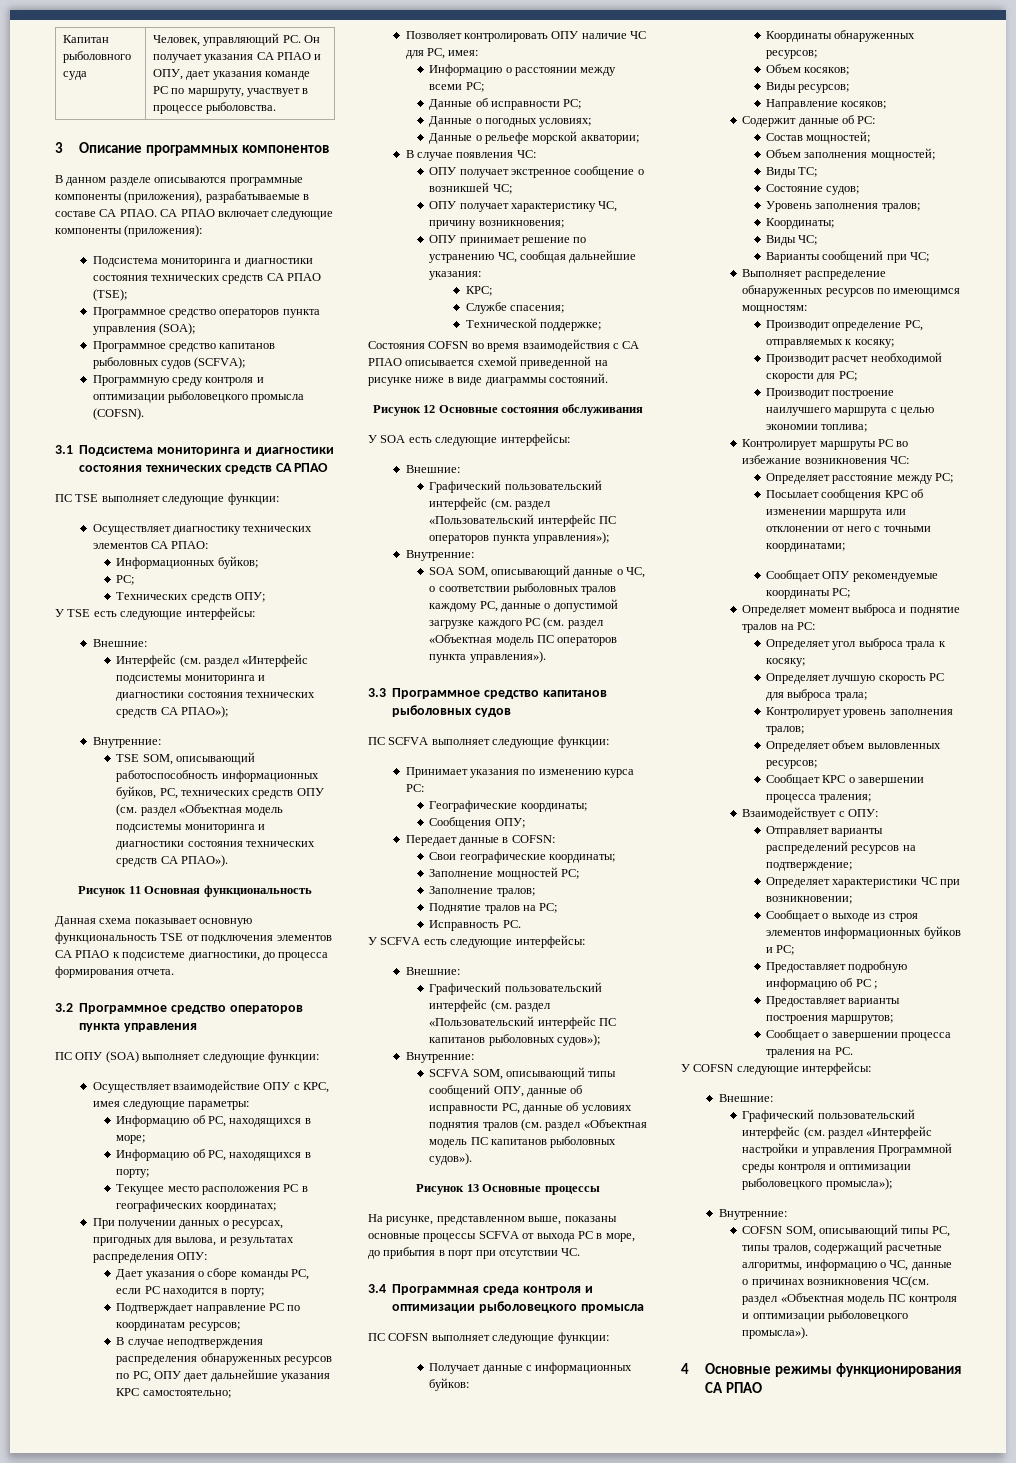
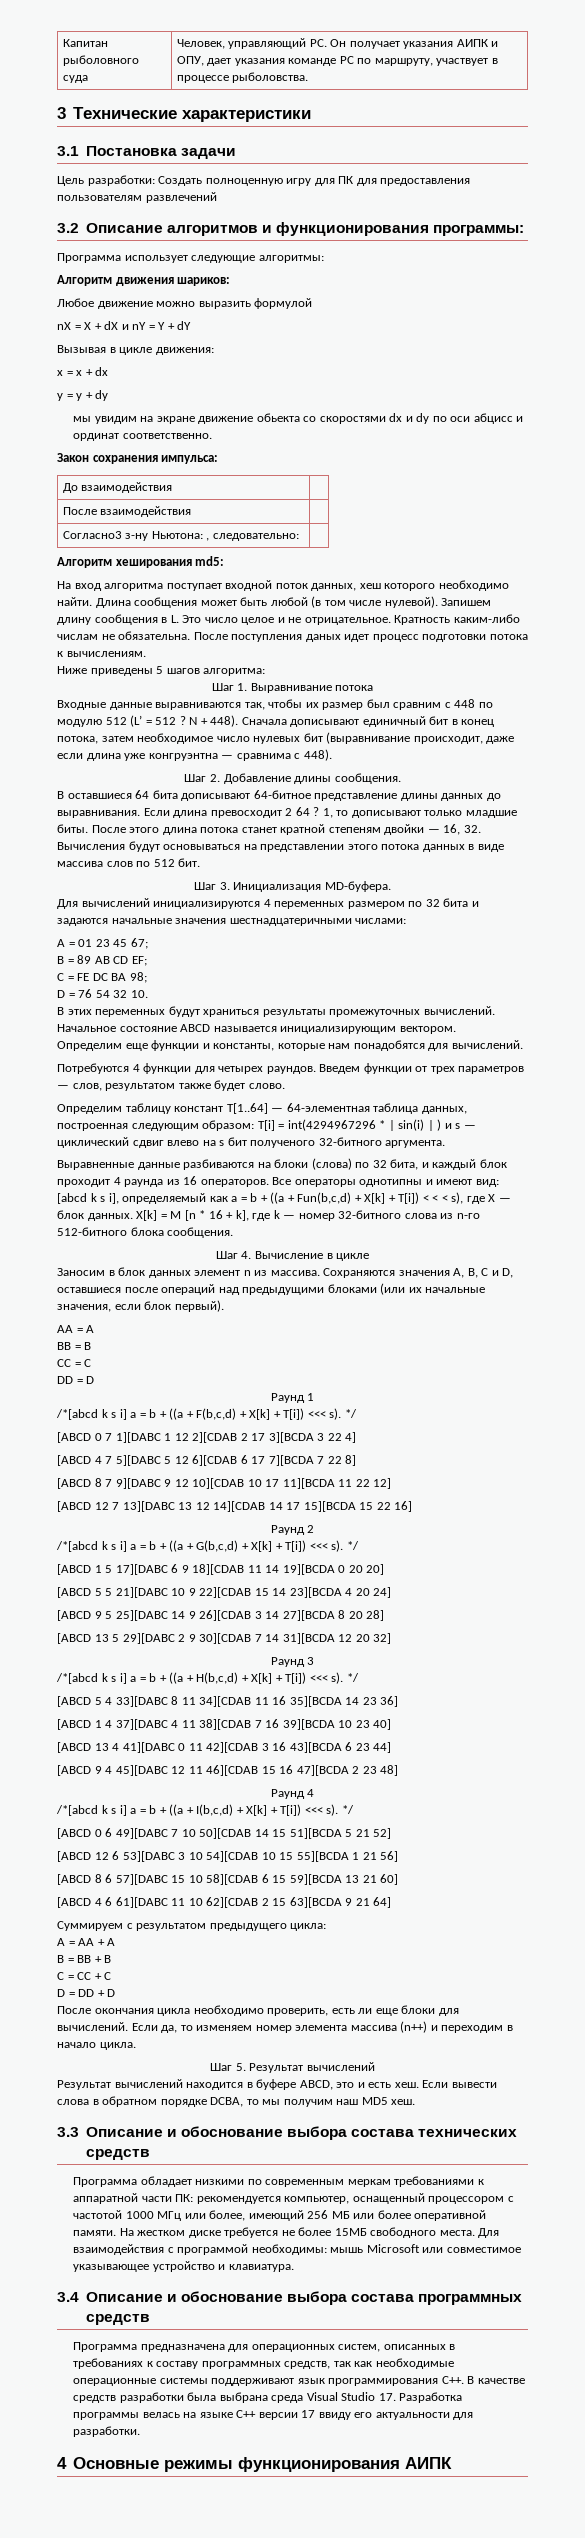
[256,52,312,60] СА РПАО -> [456,39,488,47] АИПК
[78,142,329,156] [55,175,303,186] [55,191,310,203] [55,209,334,220] [55,225,203,237] [92,256,313,267] [92,273,322,284] [92,289,127,301] [92,307,320,318] [92,323,195,335] [92,341,276,352] [92,357,246,369] [92,375,264,386] [92,391,305,403] [92,408,144,420] [55,445,334,456] [79,463,329,474] [55,493,279,505] [92,524,313,535] [92,541,209,549] [116,556,258,569] [116,575,135,585] [116,592,266,603] [55,607,255,620] [92,639,147,647] [116,654,309,667] [116,675,266,684] [116,692,316,701] [116,706,229,718] [92,737,161,748] [116,752,256,765] [116,770,319,782] [116,786,324,799] [116,804,284,816] [116,824,266,833] [116,841,316,850] [116,855,229,867] [78,885,312,897] [55,916,253,927] [55,932,332,944] [55,950,329,961] [55,966,175,978] [55,1003,303,1014] [79,1023,198,1032] [55,1051,319,1063] [92,1080,330,1093] [92,1101,250,1110] [116,1115,311,1127] [116,1135,146,1144] [116,1149,311,1161] [116,1169,150,1178] [116,1184,308,1195] [116,1200,276,1212] [92,1218,284,1229] [92,1237,295,1246] [92,1252,207,1263] [116,1268,310,1280] [116,1286,264,1297] [116,1303,301,1314] [116,1322,240,1331] [116,1337,264,1348] [116,1353,333,1365] [116,1369,331,1382] [116,1388,231,1398] [405,31,647,42] [405,48,479,59] [429,64,617,76] [429,82,484,92] [429,98,582,110] [429,116,592,127] [429,131,639,144] [405,150,536,161] [429,166,644,178] [429,182,512,194] [429,201,618,212] [429,220,564,229] [429,235,587,246] [429,250,637,263] [429,271,482,280] [465,286,492,296] [465,302,565,314] [465,318,602,331] [368,339,640,352] [368,356,608,369] [368,373,608,386] [372,404,644,416] [368,433,570,446] [405,465,460,473] [429,480,602,493] [429,497,551,510] [429,514,617,527] [429,532,610,544] [405,550,474,561] [429,565,646,578] [429,583,617,595] [429,599,618,612] [429,617,603,629] [429,634,618,646] [429,651,546,663] [368,688,607,699] [392,705,512,717] [368,736,609,748] [405,767,635,778] [405,784,424,792] [429,800,587,812] [429,817,525,829] [405,835,555,846] [429,851,616,863] [429,867,580,880] [429,886,535,897] [429,903,558,914] [429,920,521,931] [368,935,585,948] [405,967,460,975] [429,982,602,995] [429,999,551,1012] [429,1016,617,1029] [429,1034,601,1046] [405,1052,474,1063] [429,1067,617,1080] [429,1084,583,1097] [429,1102,632,1114] [429,1119,647,1131] [429,1136,617,1148] [429,1153,473,1165] [416,1184,600,1195] [368,1214,617,1225] [368,1231,635,1242] [368,1247,581,1259] [368,1284,593,1295] [392,1301,644,1313] [368,1332,609,1344] [429,1362,633,1374] [429,1378,470,1391] [766,30,916,42] [766,50,818,59] [766,64,850,75] [766,82,850,93] [766,99,887,110] [742,115,876,127] [766,131,871,144] [766,148,935,161] [766,167,818,178] [766,184,860,195] [766,201,920,212] [766,218,835,229] [766,235,818,246] [766,250,930,263] [742,269,886,280] [742,285,961,297] [742,305,808,314] [766,320,923,331] [766,339,894,348] [766,352,942,365] [766,371,857,382] [766,388,895,399] [766,407,935,416] [766,424,868,432] [742,439,909,450] [742,455,910,464] [766,473,954,484] [766,489,924,501] [766,509,906,518] [766,526,931,532] [766,543,846,552] [766,570,938,582] [766,588,851,599] [742,604,960,616] [742,622,816,633] [766,638,946,650] [766,658,806,667] [766,673,945,684] [766,689,867,701] [766,707,953,718] [766,726,805,735] [766,740,941,752] [766,760,818,769] [766,774,925,786] [766,794,872,803] [742,807,879,820] [766,826,884,837] [766,841,916,854] [766,862,853,871] [766,877,961,888] [766,896,853,904] [766,910,918,922] [766,926,961,939] [766,945,795,955] [766,961,908,973] [766,978,878,990] [766,996,901,1007] [766,1015,894,1024] [766,1029,952,1041] [766,1047,853,1058] [681,1062,872,1075] [718,1094,773,1102] [742,1109,915,1122] [742,1126,933,1139] [742,1143,953,1156] [742,1164,912,1173] [742,1178,892,1190] [718,1209,787,1220] [742,1224,950,1237] [742,1241,943,1254] [742,1259,952,1271] [742,1276,930,1288] [742,1293,957,1305] [742,1310,909,1322] [742,1327,809,1339] Описание программных компонентов // В данном разделе описываются программные компоненты (приложения), разрабатываемые в составе СА РПАО. СА РПАО включает следующие компоненты (приложения): // Подсистема мониторинга и диагностики состояния технических средств СА РПАО (TSE); // Программное средство операторов пункта управления (SOA); // Программное средство капитанов рыболовных судов (SCFVA); // Программную среду контроля и оптимизации рыболовецкого промысла (COFSN). // 3.1 Подсистема мониторинга и диагностики состояния технических средств СА РПАО // ПС TSE выполняет следующие функции: // Осуществляет диагностику технических элементов СА РПАО: // Информационных буйков; // РС; // Технических средств ОПУ; // У TSE есть следующие интерфейсы: // Внешние: // Интерфейс (см. раздел «Интерфейс подсистемы мониторинга и диагностики состояния технических средств СА РПАО»); // Внутренние: // TSE SOM, описывающий работоспособность информационных буйков, РС, технических средств ОПУ (см. раздел «Объектная модель подсистемы мониторинга и диагностики состояния технических средств СА РПАО»). // Рисунок 11 Основная функциональность // Данная схема показывает основную функциональность TSE от подключения элементов СА РПАО к подсистеме диагностики, до процесса формирования отчета. // 3.2 Программное средство операторов пункта управления // ПС ОПУ (SOA) выполняет следующие функции: // Осуществляет взаимодействие ОПУ с КРС, имея следующие параметры: // Информацию об РС, находящихся в море; // Информацию об РС, находящихся в порту; // Текущее место расположения РС в географических координатах; // При получении данных о ресурсах, пригодных для вылова, и результатах распределения ОПУ: // Дает указания о сборе команды РС, если РС находится в порту; // Подтверждает направление РС по координатам ресурсов; // В случае неподтверждения распределения обнаруженных ресурсов по РС, ОПУ дает дальнейшие указания КРС самостоятельно; // Позволяет контролировать ОПУ наличие ЧС для РС, имея: // Информацию о расстоянии между всеми РС; // Данные об исправности РС; // Данные о погодных условиях; // Данные о рельефе морской акватории; // В случае появления ЧС: // ОПУ получает экстренное сообщение о возникшей ЧС; // ОПУ получает характеристику ЧС, причину возникновения; // ОПУ принимает решение по устранению ЧС, сообщая дальнейшие указания: // КРС; // Службе спасения; // Технической поддержке; // Состояния COFSN во время взаимодействия с СА РПАО описывается схемой приведенной на рисунке ниже в виде диаграммы состояний. // Рисунок 12 Основные состояния обслуживания // У SOA есть следующие интерфейсы: // Внешние: // Графический пользовательский интерфейс (см. раздел «Пользовательский интерфейс ПС операторов пункта управления»); // Внутренние: // SOA SOM, описывающий данные о ЧС, о соответствии рыболовных тралов каждому РС, данные о допустимой загрузке каждого РС (см. раздел «Объектная модель ПС операторов пункта управления»). // 3.3 Программное средство капитанов рыболовных судов // ПС SCFVA выполняет следующие функции: // Принимает указания по изменению курса РС: // Географические координаты; // Сообщения ОПУ; // Передает данные в COFSN: // Свои географические координаты; // Заполнение мощностей РС; // Заполнение тралов; // Поднятие тралов на РС; // Исправность РС. // У SCFVA есть следующие интерфейсы: // Внешние: // Графический пользовательский интерфейс (см. раздел «Пользовательский интерфейс ПС капитанов рыболовных судов»); // Внутренние: // SCFVA SOM, описывающий типы сообщений ОПУ, данные об исправности РС, данные об условиях поднятия тралов (см. раздел «Объектная модель ПС капитанов рыболовных судов»). // Рисунок 13 Основные процессы // На рисунке, представленном выше, показаны основные процессы SCFVA от выхода РС в море, до прибытия в порт при отсутствии ЧС. // 3.4 Программная среда контроля и оптимизации рыболовецкого промысла // ПС COFSN выполняет следующие функции: // Получает данные с информационных буйков: // Координаты обнаруженных ресурсов; // Объем косяков; // Виды ресурсов; // Направление косяков; // Содержит данные об РС: // Состав мощностей; // Объем заполнения мощностей; // Виды ТС; // Состояние судов; // Уровень заполнения тралов; // Координаты; // Виды ЧС; // Варианты сообщений при ЧС; // Выполняет распределение обнаруженных ресурсов по имеющимся мощностям: // Производит определение РС, отправляемых к косяку; // Производит расчет необходимой скорости для РС; // Производит построение наилучшего маршрута с целью экономии топлива; // Контролирует маршруты РС во избежание возникновения ЧС: // Определяет расстояние между РС; // Посылает сообщения КРС об изменении маршрута или отклонении от него с точными координатами; // Сообщает ОПУ рекомендуемые координаты РС; // Определяет момент выброса и поднятие тралов на РС: // Определяет угол выброса трала к косяку; // Определяет лучшую скорость РС для выброса трала; // Контролирует уровень заполнения тралов; // Определяет объем выловленных ресурсов; // Сообщает КРС о завершении процесса траления; // Взаимодействует с ОПУ: // Отправляет варианты распределений ресурсов на подтверждение; // Определяет характеристики ЧС при возникновении; // Сообщает о выходе из строя элементов информационных буйков и РС; // Предоставляет подробную информацию об РС ; // Предоставляет варианты построения маршрутов; // Сообщает о завершении процесса траления на РС. // У COFSN следующие интерфейсы: // Внешние: // Графический пользовательский интерфейс (см. раздел «Интерфейс настройки и управления Программной среды контроля и оптимизации рыболовецкого промысла»); // Внутренние: // COFSN SOM, описывающий типы РС, типы тралов, содержащий расчетные алгоритмы, информацию о ЧС, данные о причинах возникновения ЧС(см. раздел «Объектная модель ПС контроля и оптимизации рыболовецкого промысла»). -> [73,107,312,122] [57,146,236,159] [57,175,471,186] [57,192,217,203] [57,222,525,236] [57,253,324,263] [57,275,231,286] [57,298,313,309] [57,321,192,330] [57,345,214,355] [57,367,109,376] [57,390,109,401] [73,413,524,424] [73,433,212,441] [57,453,219,464] [62,482,173,493] [62,506,192,517] [62,531,299,541] [57,556,225,568] [57,580,509,591] [57,596,492,608] [57,614,520,625] [57,631,528,642] [57,651,146,657] [57,666,266,676] [211,683,374,693] [57,699,493,710] [57,715,495,727] [57,732,515,744] [57,749,332,761] [184,773,401,784] [57,790,501,801] [57,807,517,818] [57,824,481,835] [57,841,504,852] [57,858,201,867] [194,881,391,892] [57,898,479,909] [57,918,407,926] [57,938,148,949] [57,955,147,966] [57,972,147,983] [57,989,148,998] [57,1006,495,1017] [57,1024,456,1034] [57,1040,523,1051] [57,1063,525,1074] [57,1080,285,1091] [57,1103,467,1114] [57,1119,476,1131] [57,1137,446,1148] [57,1158,507,1170] [57,1176,499,1187] [57,1192,511,1204] [57,1210,480,1221] [57,1227,234,1238] [215,1251,370,1261] [57,1267,514,1278] [57,1283,486,1295] [57,1300,224,1312] [57,1325,95,1333] [57,1342,92,1350] [57,1359,92,1367] [57,1376,95,1384] [270,1393,315,1403] [56,1408,357,1420] [57,1432,357,1443] [57,1455,357,1466] [57,1478,392,1489] [57,1501,413,1512] [270,1525,315,1535] [56,1540,359,1552] [57,1564,385,1575] [57,1587,392,1598] [57,1610,385,1621] [57,1633,392,1644] [270,1657,315,1667] [56,1672,359,1684] [57,1696,399,1707] [57,1719,392,1730] [57,1742,392,1753] [57,1765,399,1776] [270,1789,315,1799] [56,1804,354,1816] [57,1828,392,1839] [57,1851,399,1862] [57,1874,399,1885] [57,1897,392,1908] [57,1921,327,1931] [57,1938,116,1946] [57,1955,112,1963] [57,1972,112,1980] [57,1989,116,1997] [57,2005,459,2016] [57,2021,513,2033] [57,2042,136,2050] [210,2062,375,2073] [57,2079,497,2090] [57,2096,416,2107] [57,2126,518,2140] [85,2149,150,2160] [73,2176,484,2187] [73,2193,514,2204] [73,2210,487,2221] [73,2227,500,2238] [73,2244,521,2255] [73,2261,294,2272] [57,2291,523,2305] [85,2314,150,2325] [73,2342,456,2352] [73,2358,454,2369] [73,2376,525,2386] [73,2392,463,2403] [73,2410,474,2420] [73,2426,141,2437] Технические характеристики // 3.1 Постановка задачи // Цель разработки: Создать полноценную игру для ПК для предоставления пользователям развлечений // 3.2 Описание алгоритмов и функционирования программы: // Программа использует следующие алгоритмы: // Алгоритм движения шариков: // Любое движение можно выразить формулой // nX = X + dX и nY = Y + dY // Вызывая в цикле движения: // x = x + dx // y = y + dy // мы увидим на экране движение обьекта со скоростями dx и dy по оси абцисс и ординат соответственно. // Закон сохранения импульса: // До взаимодействия | // После взаимодействия | // Согласно3 з-ну Ньютона: , следовательно: | // Алгоритм хеширования md5: // На вход алгоритма поступает входной поток данных, хеш которого необходимо найти. Длина сообщения может быть любой (в том числе нулевой). Запишем длину сообщения в L. Это число целое и не отрицательное. Кратность каким-либо числам не обязательна. После поступления даных идет процесс подготовки потока к вычислениям. // Ниже приведены 5 шагов алгоритма: // Шаг 1. Выравнивание потока // Входные данные выравниваются так, чтобы их размер был сравним с 448 по модулю 512 (L’ = 512 ? N + 448). Сначала дописывают единичный бит в конец потока, затем необходимое число нулевых бит (выравнивание происходит, даже если длина уже конгруэнтна — сравнима с 448). // Шаг 2. Добавление длины сообщения. // В оставшиеся 64 бита дописывают 64-битное представление длины данных до выравнивания. Если длина превосходит 2 64 ? 1, то дописывают только младшие биты. После этого длина потока станет кратной степеням двойки — 16, 32. Вычисления будут основываться на представлении этого потока данных в виде массива слов по 512 бит. // Шаг 3. Инициализация MD-буфера. // Для вычислений инициализируются 4 переменных размером по 32 бита и задаются начальные значения шестнадцатеричными числами: // А = 01 23 45 67; // В = 89 AB CD EF; // С = FE DC BA 98; // D = 76 54 32 10. // В этих переменных будут храниться результаты промежуточных вычислений. Начальное состояние ABCD называется инициализирующим вектором. // Определим еще функции и константы, которые нам понадобятся для вычислений. // Потребуются 4 функции для четырех раундов. Введем функции от трех параметров — слов, результатом также будет слово. // Определим таблицу констант T[1..64] — 64-элементная таблица данных, построенная следующим образом: T[i] = int(4294967296 * | sin(i) | ) и s — циклический сдвиг влево на s бит полученого 32-битного аргумента. // Выравненные данные разбиваются на блоки (слова) по 32 бита, и каждый блок проходит 4 раунда из 16 операторов. Все операторы однотипны и имеют вид: [abcd k s i], определяемый как a = b + ((a + Fun(b,c,d) + X[k] + T[i]) < < < s), где X — блок данных. X[k] = M [n * 16 + k], где k — номер 32-битного слова из n-го 512-битного блока сообщения. // Шаг 4. Вычисление в цикле // Заносим в блок данных элемент n из массива. Сохраняются значения A, B, C и D, оставшиеся после операций над предыдущими блоками (или их начальные значения, если блок первый). // AA = A // BB = B // CC = C // DD = D // Раунд 1 // /*[abcd k s i] a = b + ((a + F(b,c,d) + X[k] + T[i]) <<< s). */ // [ABCD 0 7 1][DABC 1 12 2][CDAB 2 17 3][BCDA 3 22 4] // [ABCD 4 7 5][DABC 5 12 6][CDAB 6 17 7][BCDA 7 22 8] // [ABCD 8 7 9][DABC 9 12 10][CDAB 10 17 11][BCDA 11 22 12] // [ABCD 12 7 13][DABC 13 12 14][CDAB 14 17 15][BCDA 15 22 16] // Раунд 2 // /*[abcd k s i] a = b + ((a + G(b,c,d) + X[k] + T[i]) <<< s). */ // [ABCD 1 5 17][DABC 6 9 18][CDAB 11 14 19][BCDA 0 20 20] // [ABCD 5 5 21][DABC 10 9 22][CDAB 15 14 23][BCDA 4 20 24] // [ABCD 9 5 25][DABC 14 9 26][CDAB 3 14 27][BCDA 8 20 28] // [ABCD 13 5 29][DABC 2 9 30][CDAB 7 14 31][BCDA 12 20 32] // Раунд 3 // /*[abcd k s i] a = b + ((a + H(b,c,d) + X[k] + T[i]) <<< s). */ // [ABCD 5 4 33][DABC 8 11 34][CDAB 11 16 35][BCDA 14 23 36] // [ABCD 1 4 37][DABC 4 11 38][CDAB 7 16 39][BCDA 10 23 40] // [ABCD 13 4 41][DABC 0 11 42][CDAB 3 16 43][BCDA 6 23 44] // [ABCD 9 4 45][DABC 12 11 46][CDAB 15 16 47][BCDA 2 23 48] // Раунд 4 // /*[abcd k s i] a = b + ((a + I(b,c,d) + X[k] + T[i]) <<< s). */ // [ABCD 0 6 49][DABC 7 10 50][CDAB 14 15 51][BCDA 5 21 52] // [ABCD 12 6 53][DABC 3 10 54][CDAB 10 15 55][BCDA 1 21 56] // [ABCD 8 6 57][DABC 15 10 58][CDAB 6 15 59][BCDA 13 21 60] // [ABCD 4 6 61][DABC 11 10 62][CDAB 2 15 63][BCDA 9 21 64] // Суммируем с результатом предыдущего цикла: // A = AA + A // B = BB + B // C = CC + C // D = DD + D // После окончания цикла необходимо проверить, есть ли еще блоки для вычислений. Если да, то изменяем номер элемента массива (n++) и переходим в начало цикла. // Шаг 5. Результат вычислений // Результат вычислений находится в буфере ABCD, это и есть хеш. Если вывести слова в обратном порядке DCBA, то мы получим наш MD5 хеш. // 3.3 Описание и обоснование выбора состава технических средств // Программа обладает низкими по современным меркам требованиями к аппаратной части ПК: рекомендуется компьютер, оснащенный процессором с частотой 1000 МГц или более, имеющий 256 МБ или более оперативной памяти. На жестком диске требуется не более 15МБ свободного места. Для взаимодействия с программой необходимы: мышь Microsoft или совместимое указывающее устройство и клавиатура. // 3.4 Описание и обоснование выбора состава программных средств // Программа предназначена для операционных систем, описанных в требованиях к составу программных средств, так как необходимые операционные системы поддерживают язык программирования C++. В качестве средств разработки была выбрана среда Visual Studio 17. Разработка программы велась на языке C++ версии 17 ввиду его актуальности для разработки.
[704,1382,762,1393] СА РПАО -> [405,2457,453,2469] АИПК

